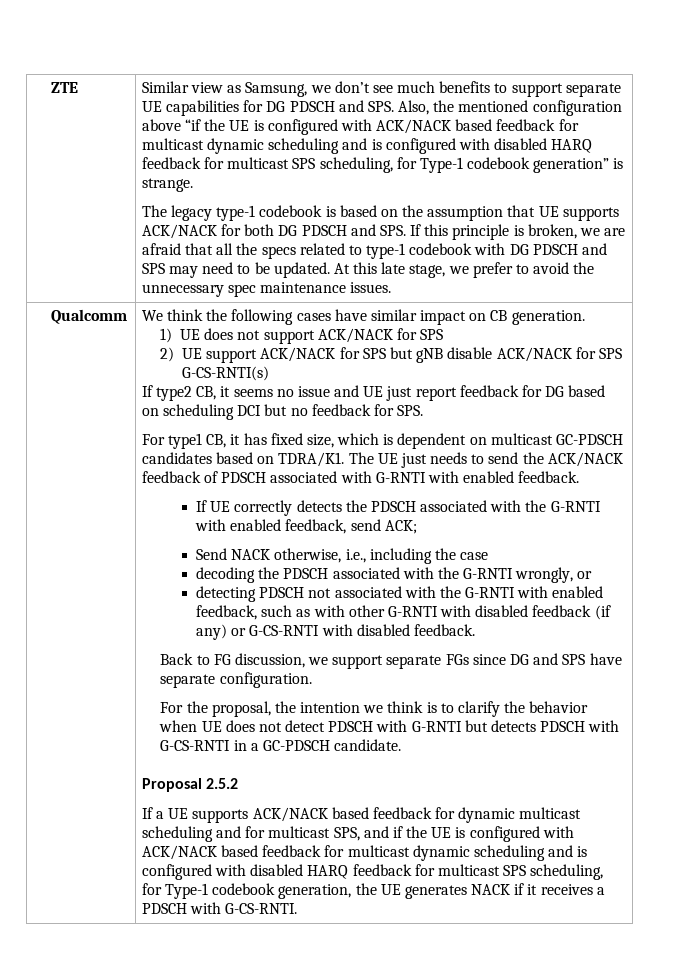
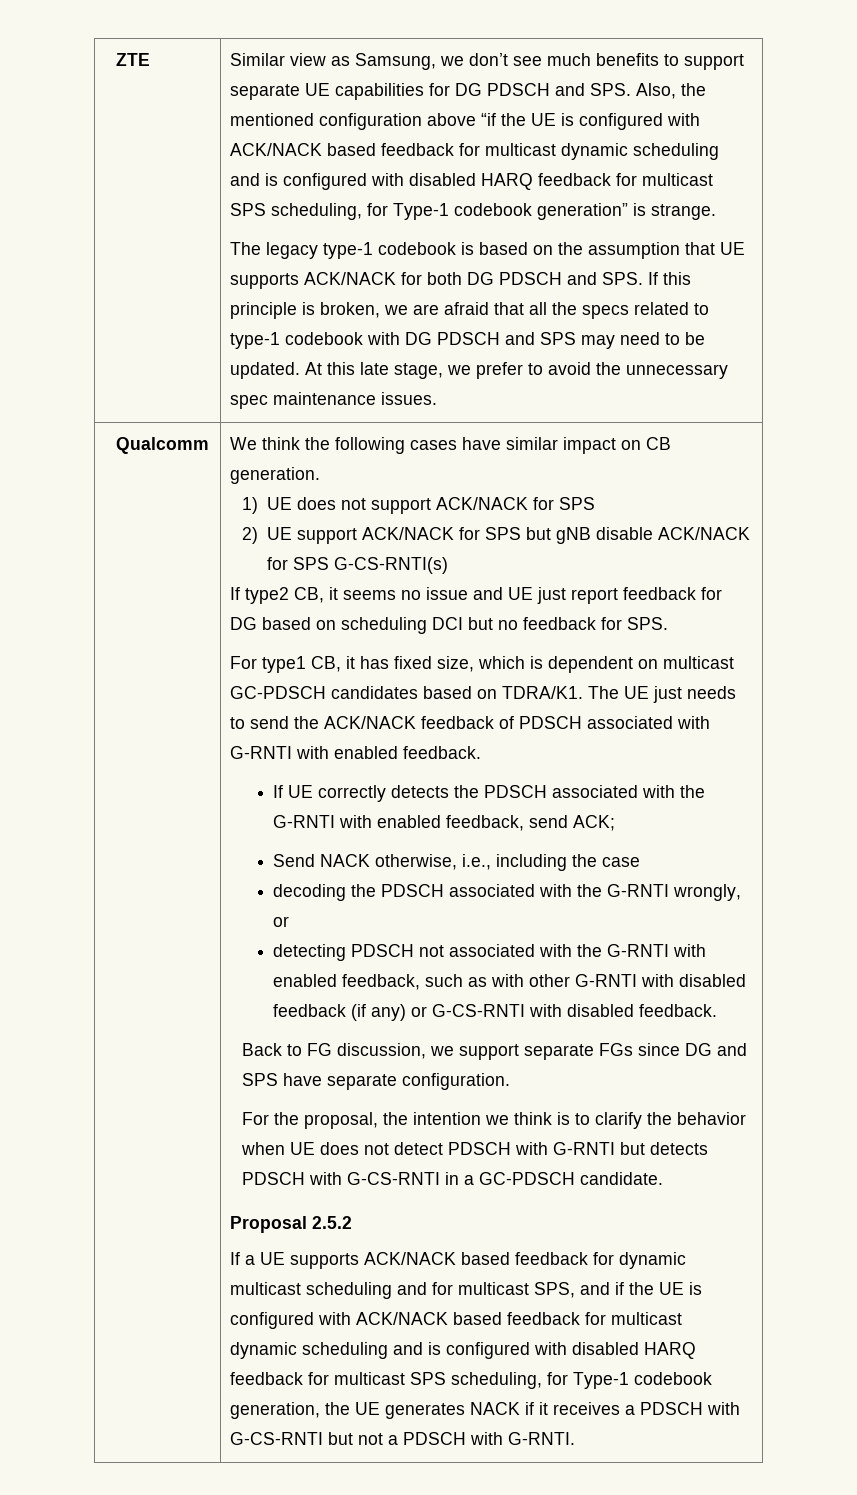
[225,903,298,914] G-CS-RNTI. -> [230,1432,576,1445] G-CS-RNTI but not a PDSCH with G-RNTI.

